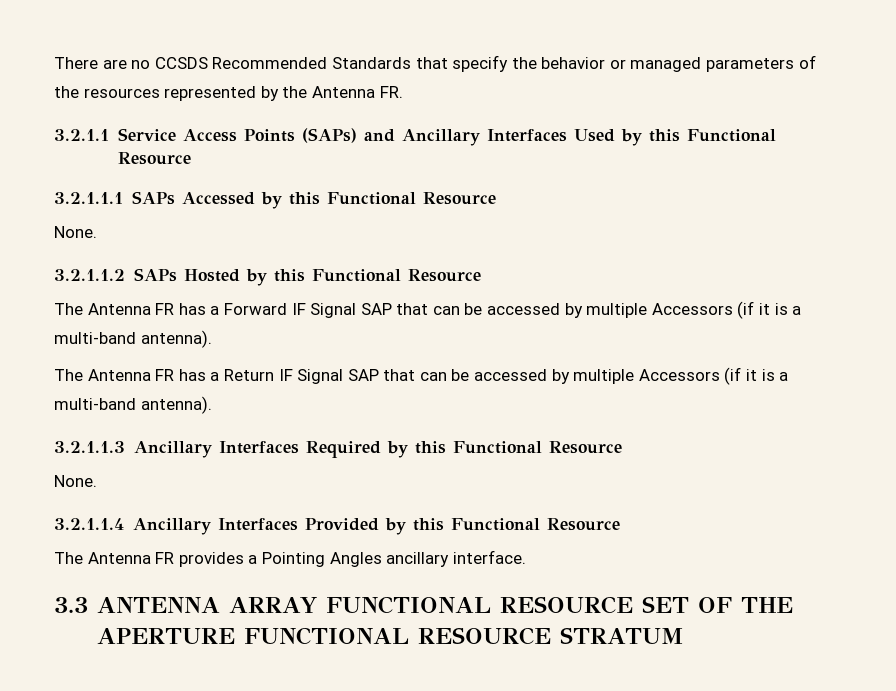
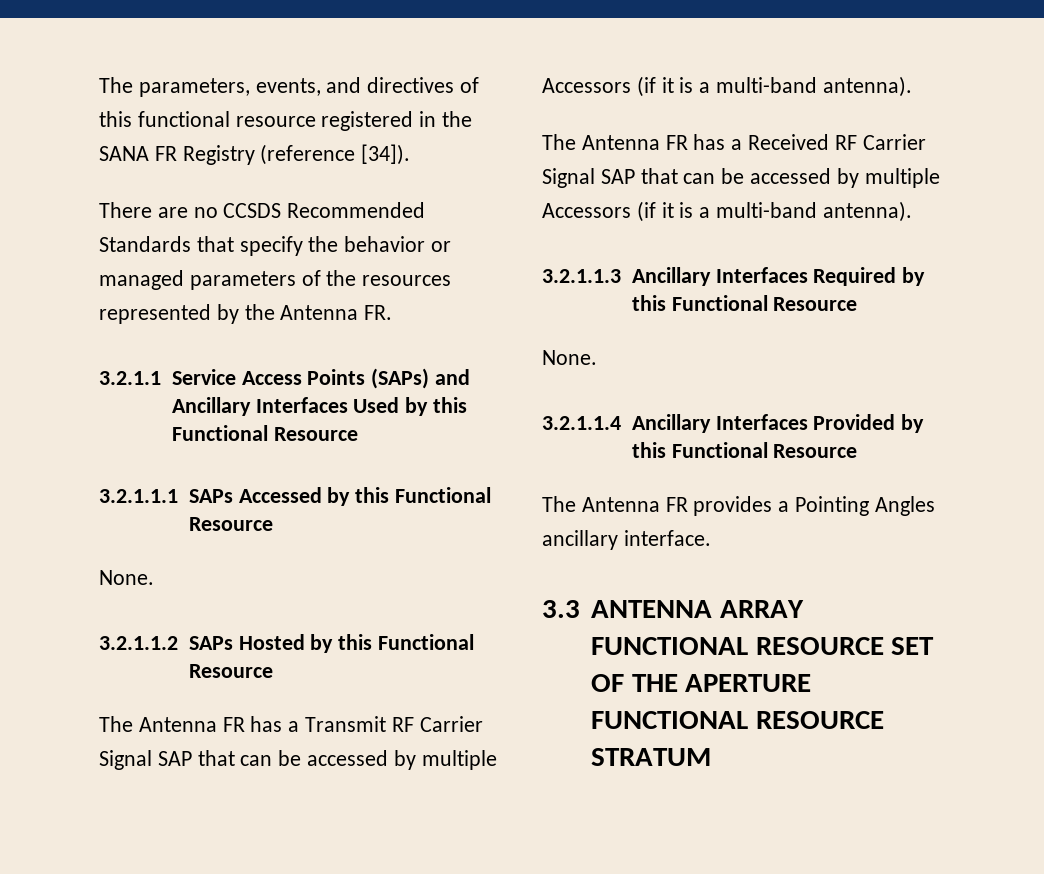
(54, 63) none -> [99,77,480,97] [99,111,473,131] [99,144,411,165] The parameters, events, and directives of this functional resource registered in the SANA FR Registry (reference [34]). //
[223,303,306,315] Forward IF -> [305,716,483,732] Transmit RF Carrier
[223,369,293,381] Return IF -> [748,134,926,150] Received RF Carrier

